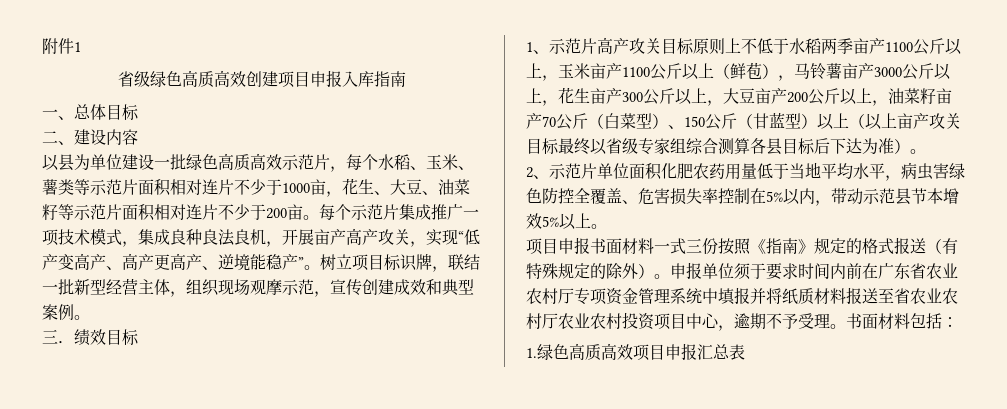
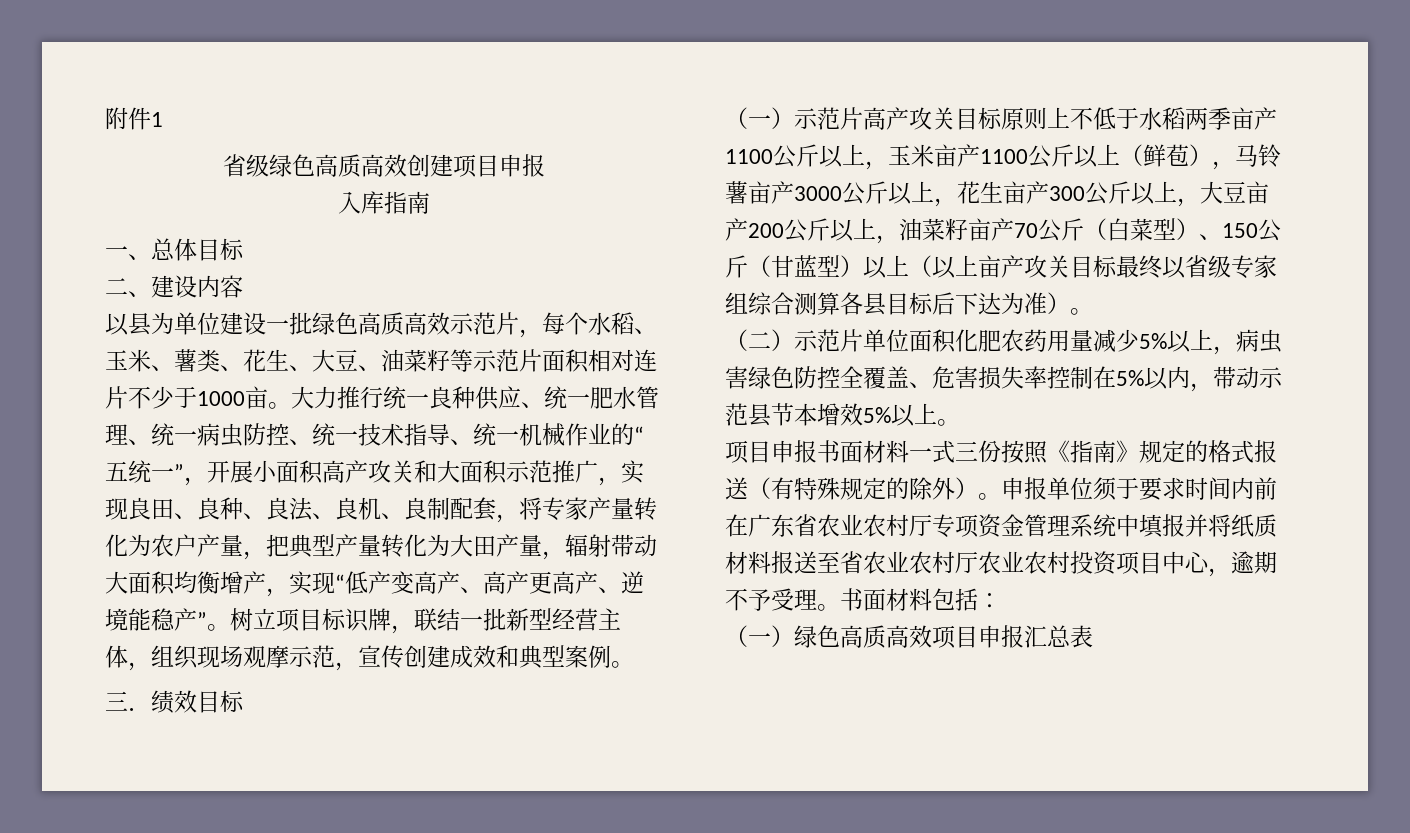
(342, 78) none -> (545, 165) //
[74,179,342,197] 等示范片面积相对连片不少于1000亩， -> [220,365,243,371] 、
[266,204,479,221] [42,228,410,247] 200亩。每个示范片集成推广一项技术模式，集成良种良法良机，开展亩产高产攻关 -> [197,386,659,410] [105,423,644,447] [105,460,644,486] [105,497,657,523] [105,534,657,560] [105,571,266,595] 1000亩。大力推行统一良种供应、统一肥水管理、统一病虫防控、统一技术指导、统一机械作业的“五统一”，开展小面积高产攻关和大面积示范推广，实现良田、良种、良法、良机、良制配套，将专家产量转化为农户产量，把典型产量转化为大田产量，辐射带动大面积均衡增产
[526,42,549,54] 1、 -> [725,107,794,129] （一）
[526,167,549,179] 2、 -> [725,329,794,351] （二）
[757,162,885,180] 低于当地平均水平 -> [1093,329,1213,353] 减少5%以上
[526,348,537,358] 1. -> [725,625,794,647] （一）

